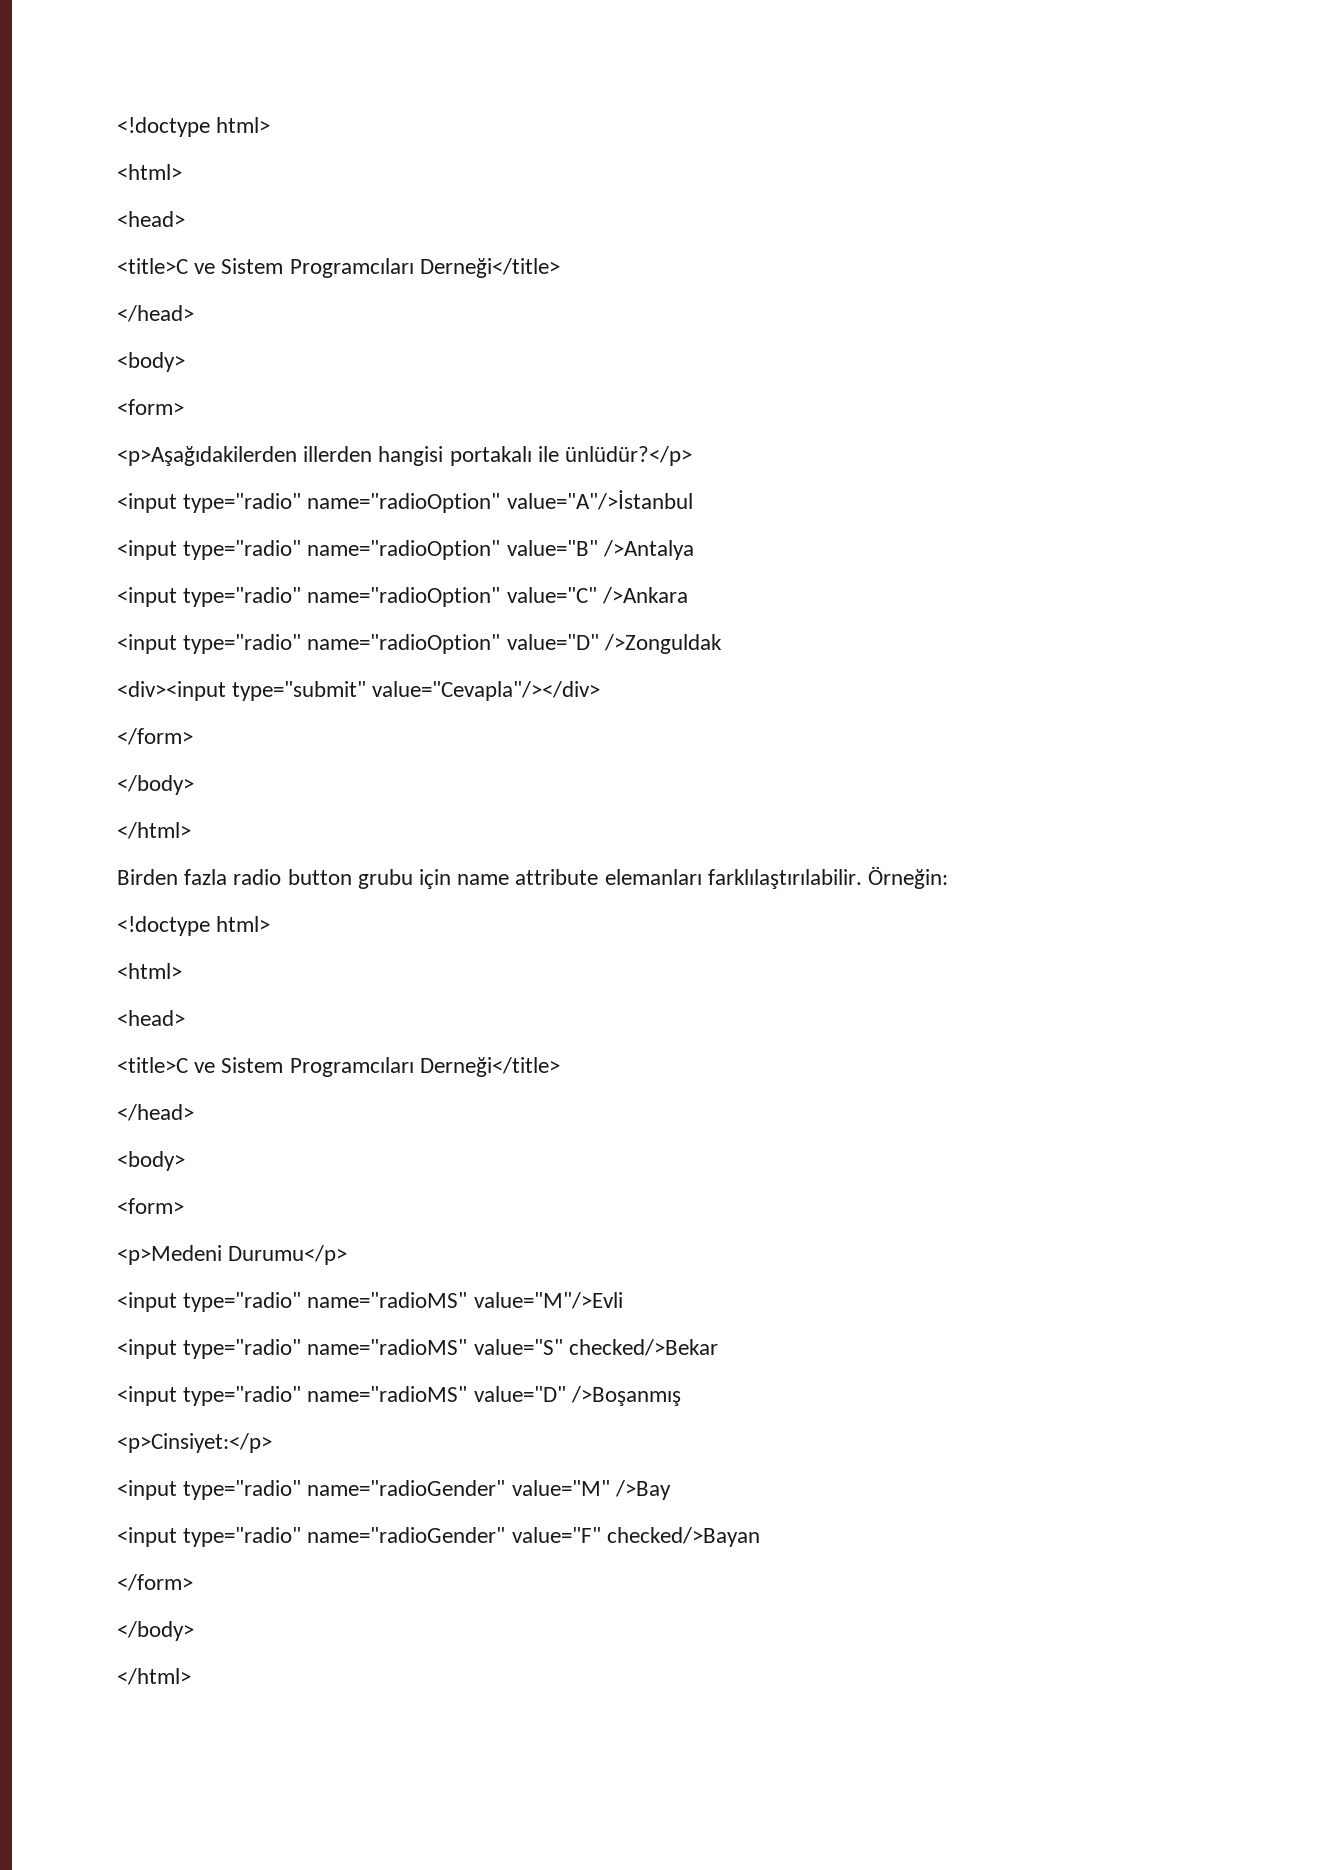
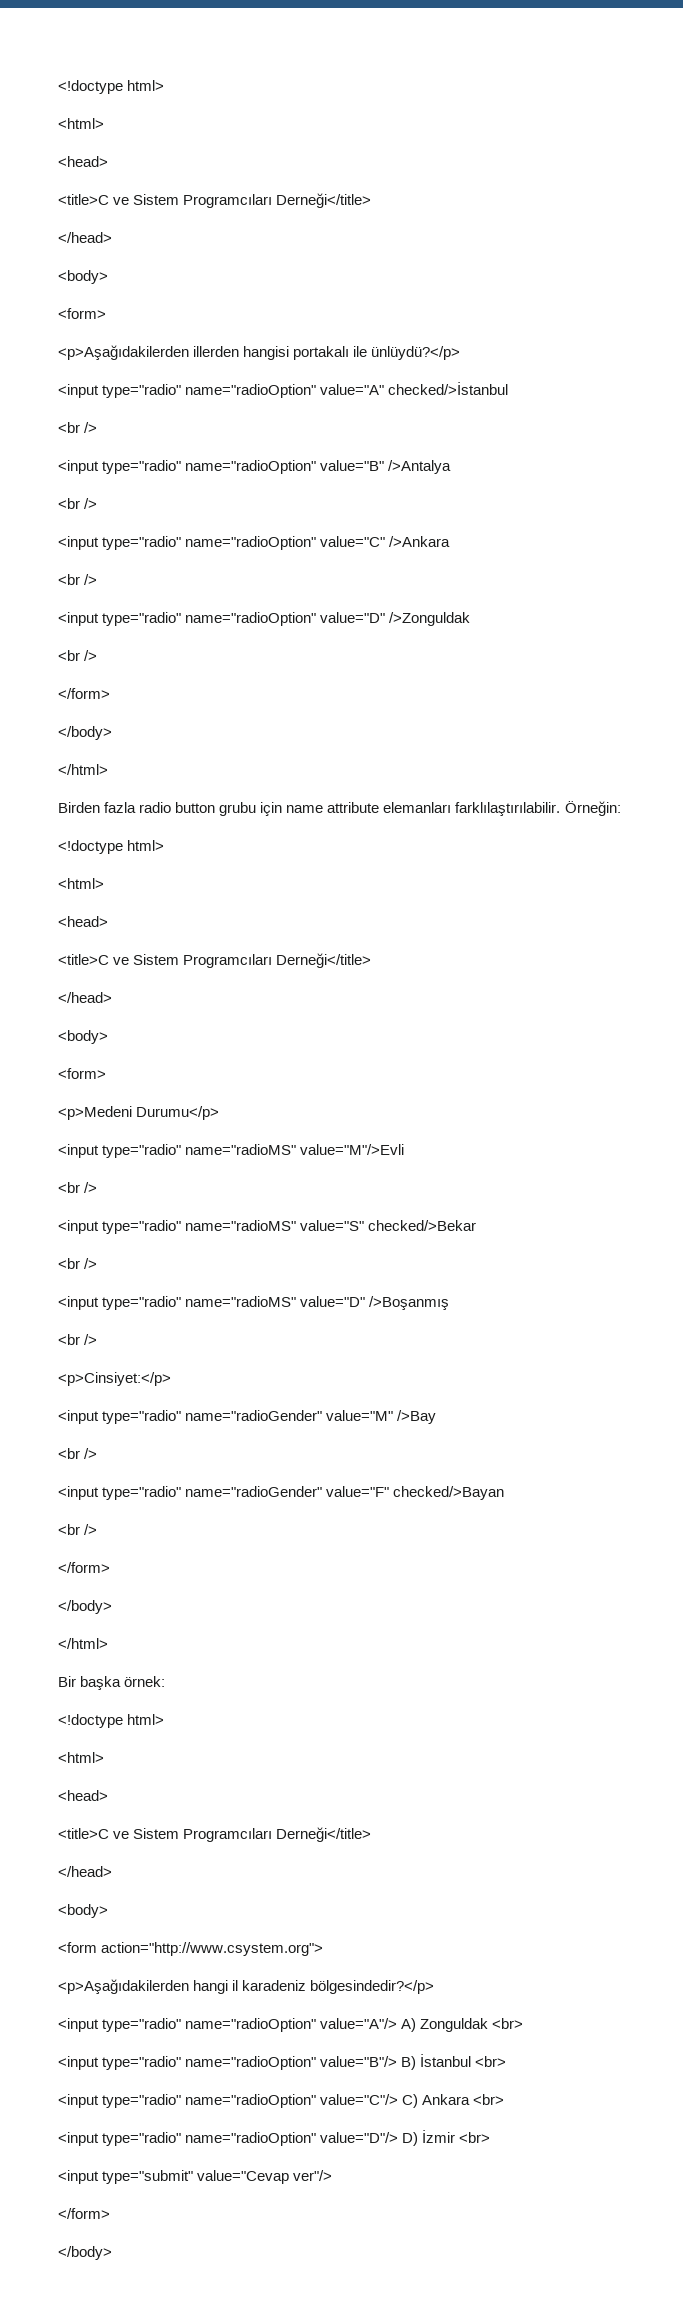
[565,446,693,466] [117,490,693,513] ünlüdür?</p> // <input type="radio" name="radioOption" value="A"/>İstanbul -> [371,346,461,360] [58,382,509,398] [58,422,98,433] ünlüydü?</p> // <input type="radio" name="radioOption" value="A" checked/>İstanbul // <br />
(694, 550) none -> [58,498,98,509] // <br />
(688, 595) none -> [58,574,98,585] // <br />
[117,681,601,701] <div><input type="submit" value="Cevapla"/></div> -> [58,650,98,661] <br />
(623, 1300) none -> [58,1182,98,1193] // <br />
(718, 1347) none -> [58,1258,98,1269] // <br />
(681, 1396) none -> [58,1334,98,1345] // <br />
(671, 1490) none -> [58,1448,98,1459] // <br />
[117,1574,193,1591] [117,1621,194,1641] [117,1668,191,1685] // </form> // </body> // </html> -> [58,1524,98,1535] [58,1562,110,1573] [58,1600,112,1614] [58,1638,108,1649] [58,1676,166,1690] [58,1714,165,1728] [58,1752,104,1763] [58,1790,108,1801] [58,1827,372,1842] [58,1866,112,1877] [58,1904,108,1918] [58,1942,324,1956] [58,1979,435,1994] [58,2018,524,2032] [58,2054,507,2070] [58,2094,505,2108] [58,2130,491,2146] [58,2170,333,2184] [58,2208,110,2219] [58,2246,112,2260] // <br /> // </form> // </body> // </html> // Bir başka örnek: // <!doctype html> // <html> // <head> // <title>C ve Sistem Programcıları Derneği</title> // </head> // <body> // <form action="http://www.csystem.org"> // <p>Aşağıdakilerden hangi il karadeniz bölgesindedir?</p> // <input type="radio" name="radioOption" value="A"/> A) Zonguldak <br> // <input type="radio" name="radioOption" value="B"/> B) İstanbul <br> // <input type="radio" name="radioOption" value="C"/> C) Ankara <br> // <input type="radio" name="radioOption" value="D"/> D) İzmir <br> // <input type="submit" value="Cevap ver"/> // </form> // </body>

